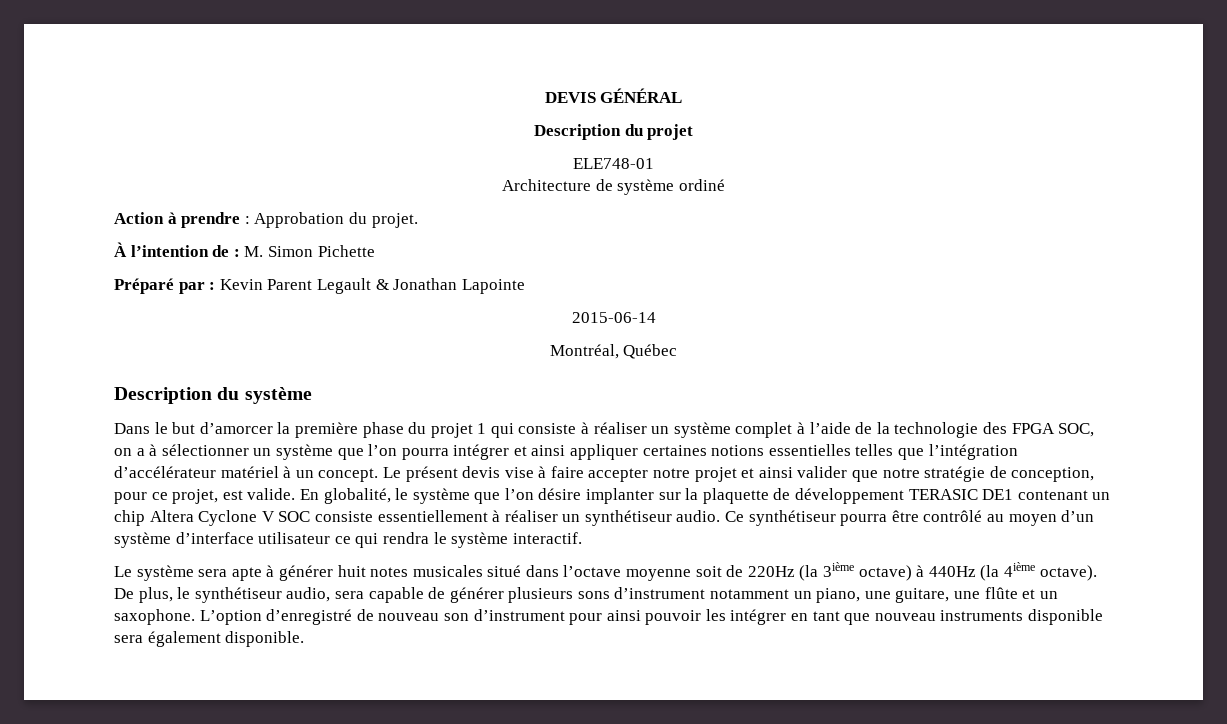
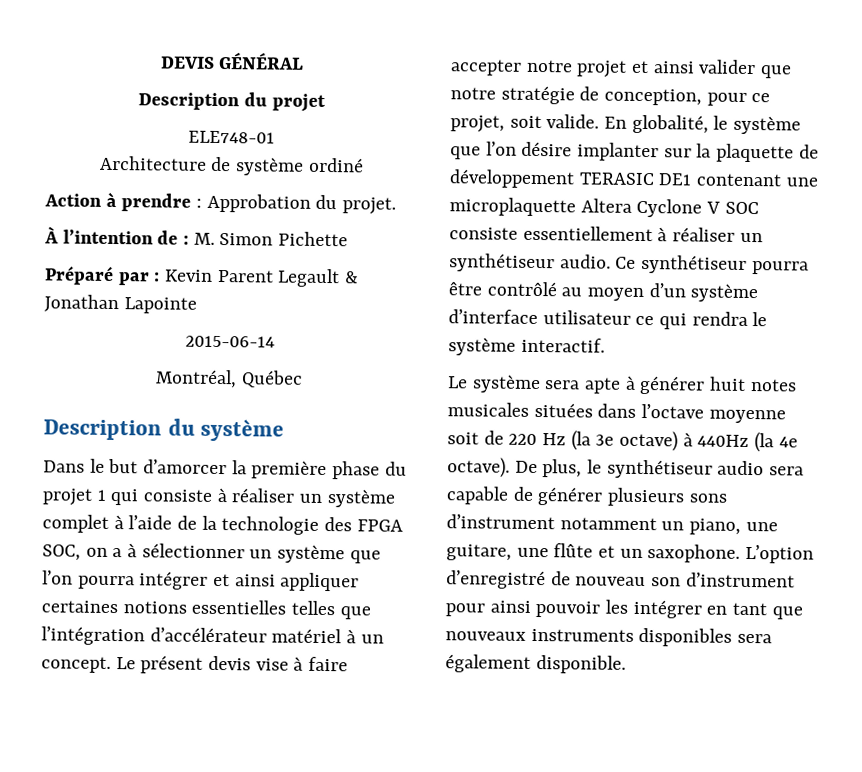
[222,490,243,500] est -> [509,115,542,129] soit
[1092,492,1111,500] [114,510,145,526] un chip -> [785,177,818,187] [449,197,576,217] une microplaquette
[487,565,522,577] situé -> [533,402,593,418] situées
[747,562,855,581] 220Hz (la 3ième -> [508,430,615,451] 220 Hz (la 3e
[1003,562,1035,577] 4ième -> [778,436,798,448] 4e
[286,587,331,602] audio, -> [717,460,765,476] audio
[874,609,1104,625] nouveau instruments disponible -> [445,627,733,647] nouveaux instruments disponibles

